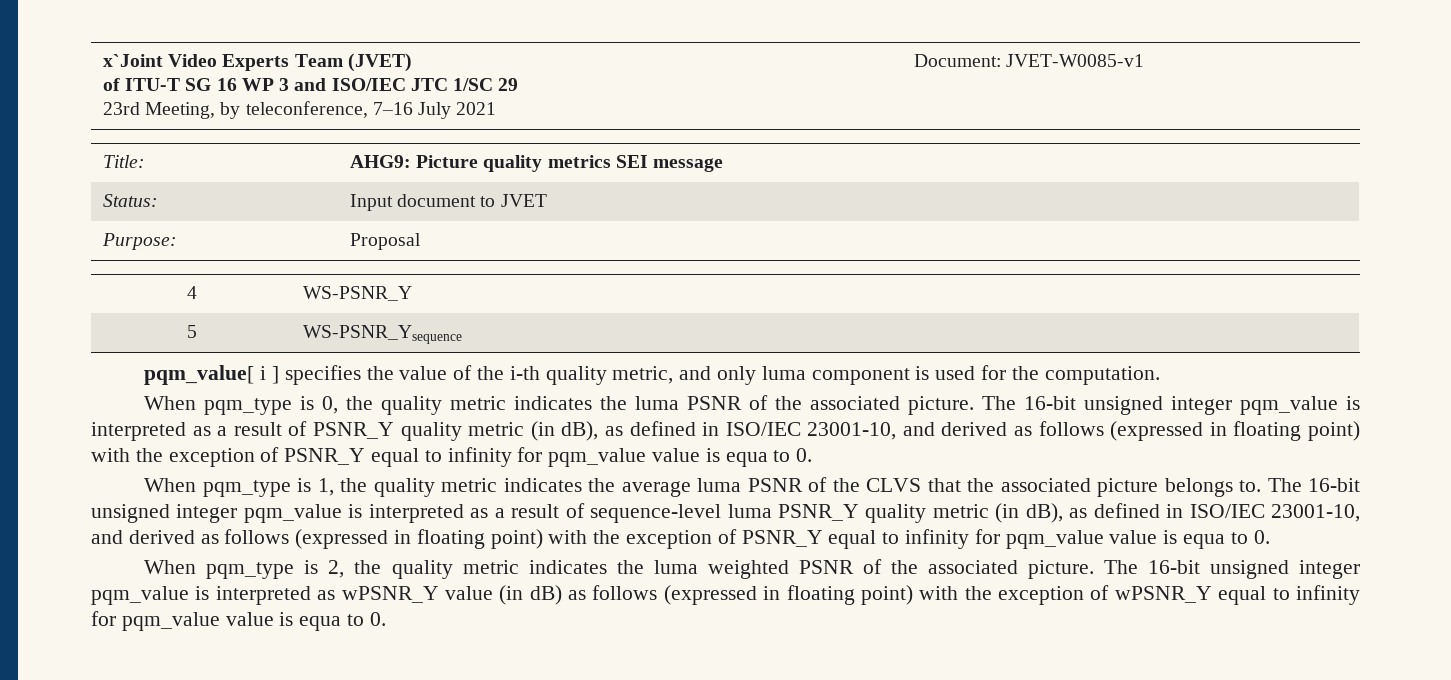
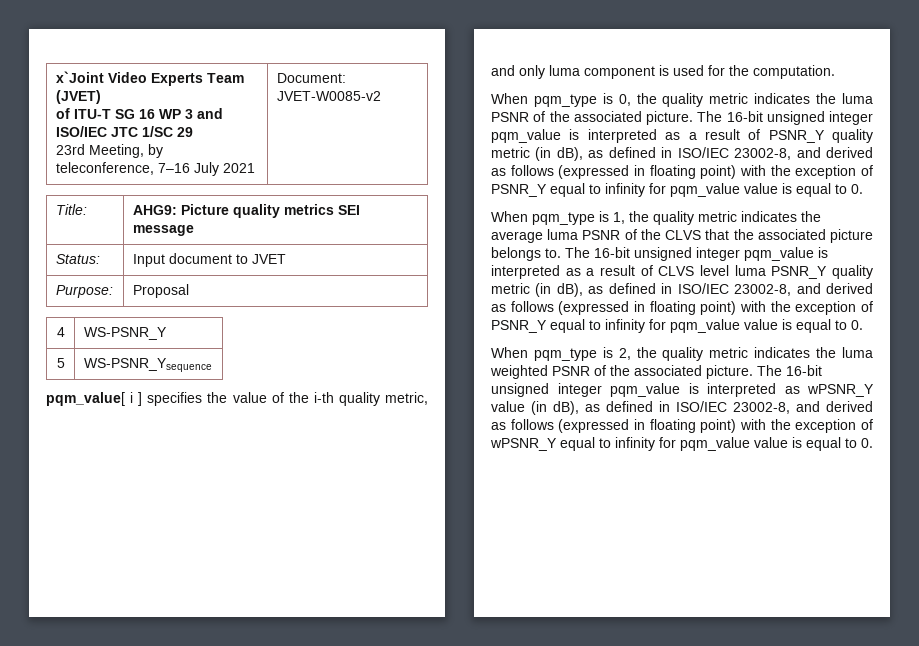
[1005,54,1144,67] JVET-W0085-v1 -> [276,91,381,101] JVET-W0085-v2
[807,422,897,440] 23001-10, -> [734,148,792,160] 23002-8,
[725,452,768,467] equa -> [796,183,831,197] equal
[590,504,722,523] sequence-level -> [658,265,729,276] CLVS level
[1271,504,1361,522] 23001-10, -> [734,284,792,296] 23002-8,
[1183,534,1226,549] equa -> [796,319,831,333] equal
[529,585,562,605] dB) -> [553,401,873,415] dB), as defined in ISO/IEC 23002-8, and derived
[299,616,342,631] equa -> [806,437,841,451] equal

